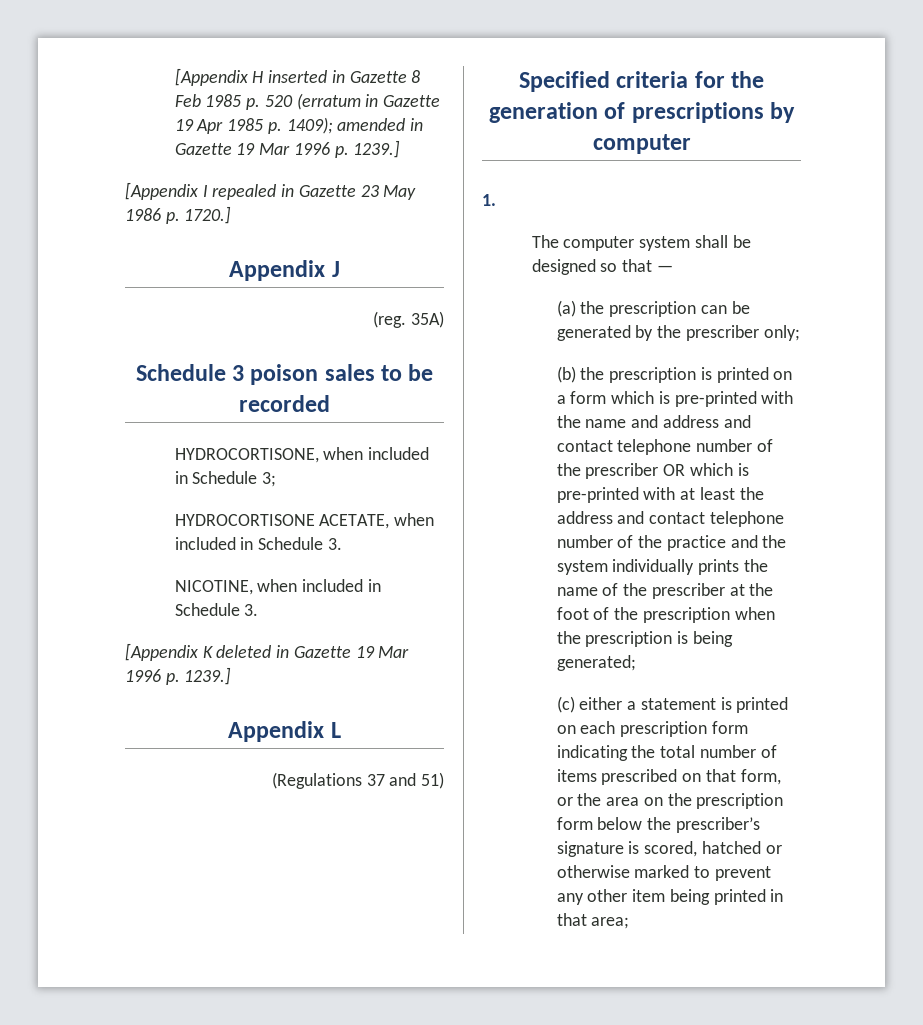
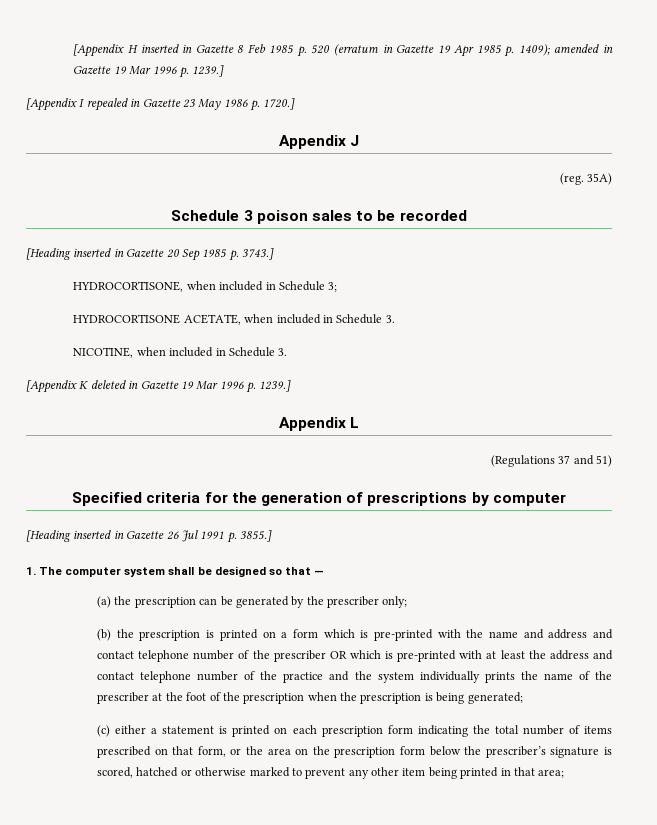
(330, 403) none -> [26,248,274,261] // [Heading inserted in Gazette 20 Sep 1985 p. 3743.]
(691, 144) none -> [26,530,272,543] // [Heading inserted in Gazette 26 Jul 1991 p. 3855.]
(496, 200) // -> (36, 571) none

